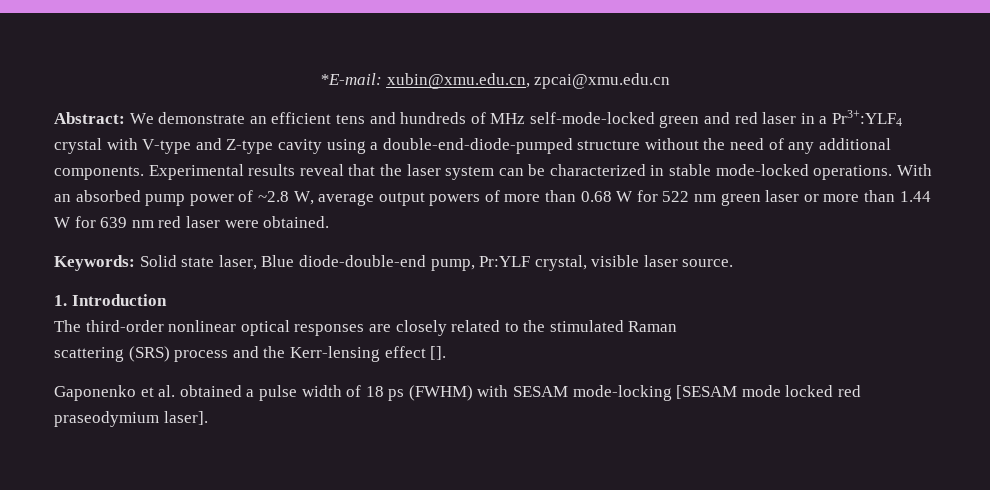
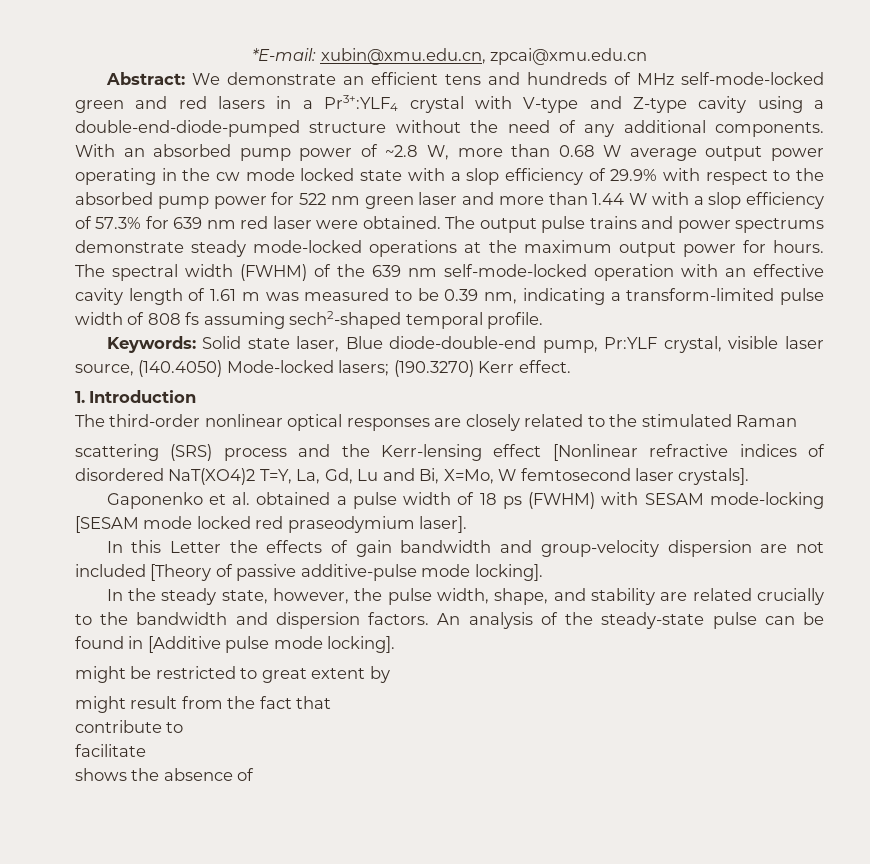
[762,112,797,124] laser -> [218,96,266,109] lasers
[148,164,893,180] Experimental results reveal that the laser system can be characterized in stable mode-locked operations. -> (824, 129) none
[318,190,634,206] average output powers of more than 0.68 W -> [457,144,824,161] [75,168,824,185] [75,192,267,209] more than 0.68 W average output power operating in the cw mode locked state with a slop efficiency of 29.9% with respect to the absorbed pump power
[803,194,819,202] or -> [462,192,494,205] and
(71, 222) none -> [651,192,824,209] [75,216,142,229] with a slop efficiency of 57.3%
(330, 222) none -> [445,216,825,233] [75,240,825,257] [75,264,824,281] [75,288,824,305] [75,311,544,329] The output pulse trains and power spectrums demonstrate steady mode-locked operations at the maximum output power for hours. The spectral width (FWHM) of the 639 nm self-mode-locked operation with an effective cavity length of 1.61 m was measured to be 0.39 nm, indicating a transform-limited pulse width of 808 fs assuming sech2-shaped temporal profile.
[682,259,734,267] source. -> [75,360,571,377] source, (140.4050) Mode-locked lasers; (190.3270) Kerr effect.
[430,346,447,360] []. -> [552,444,825,461] [75,468,750,485] [Nonlinear refractive indices of disordered NaT(XO4)2 T=Y, La, Gd, Lu and Bi, X=Mo, W femtosecond laser crystals].
(208, 418) none -> [106,540,824,557] [75,564,543,581] [106,588,825,605] [75,612,825,629] [75,636,396,653] [75,666,390,683] [75,696,332,713] [75,720,184,733] [75,744,146,757] [75,768,255,781] // In this Letter the effects of gain bandwidth and group-velocity dispersion are not included [Theory of passive additive-pulse mode locking]. // In the steady state, however, the pulse width, shape, and stability are related crucially to the bandwidth and dispersion factors. An analysis of the steady-state pulse can be found in [Additive pulse mode locking]. // might be restricted to great extent by // might result from the fact that // contribute to // facilitate // shows the absence of

